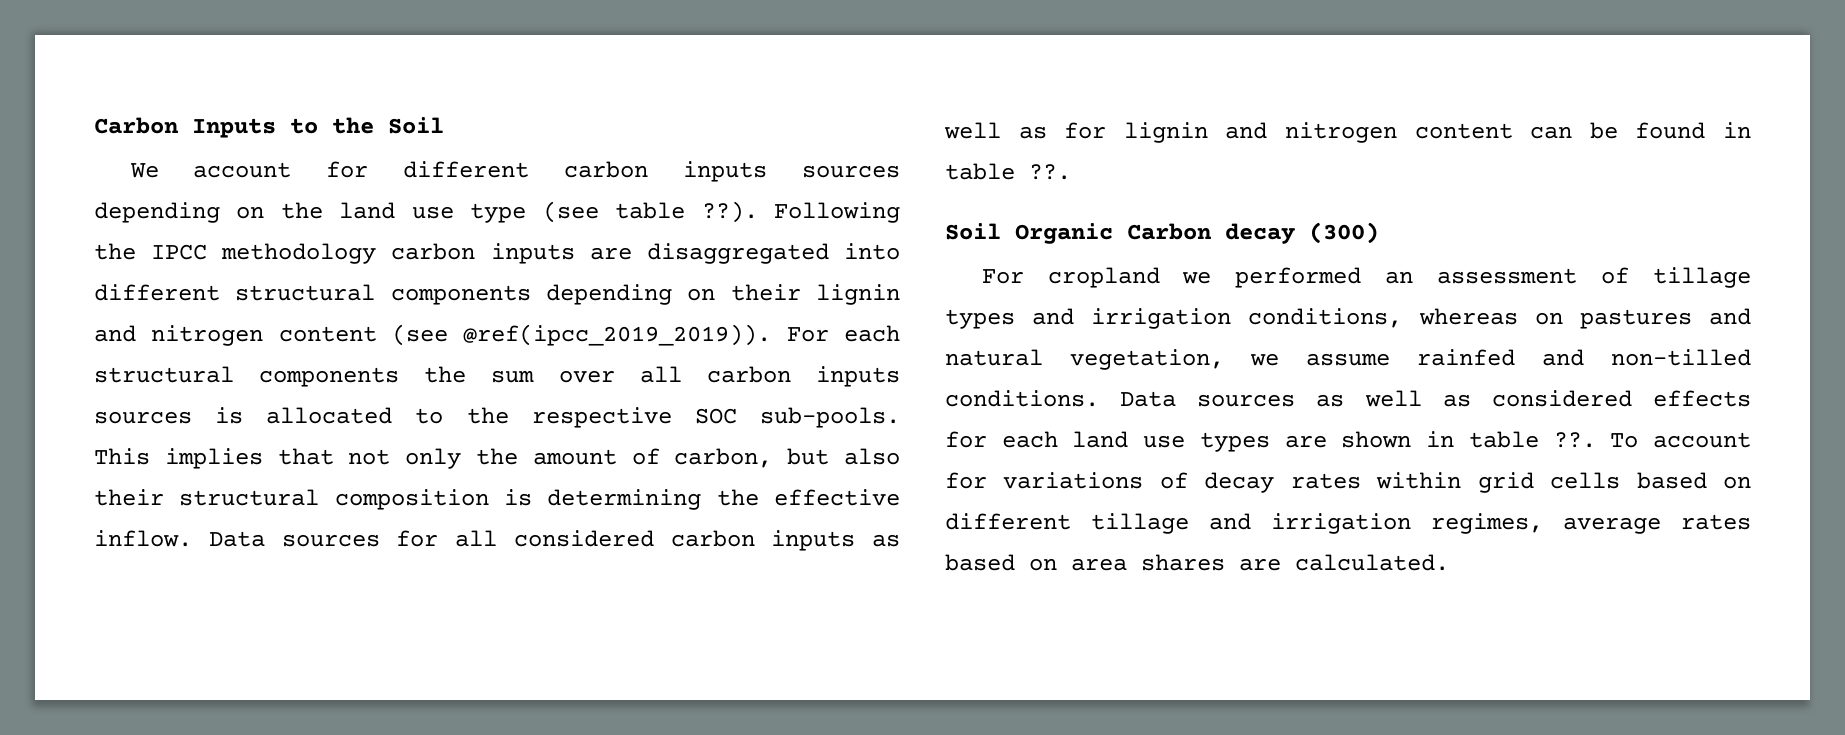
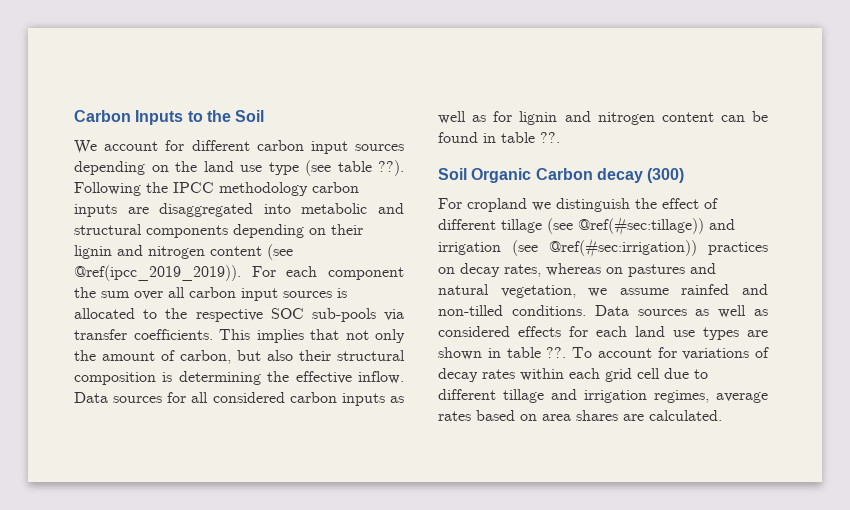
[683,161,768,182] inputs -> [310,141,348,154] input
[94,284,220,301] different -> [301,203,404,214] metabolic and
[94,366,400,387] structural components -> [328,267,404,280] component
[816,366,900,387] inputs -> [241,288,278,301] input
[760,407,900,428] sub-pools. -> [311,308,404,322] [74,329,213,340] sub-pools via transfer coefficients.
[1235,267,1751,288] [945,308,1403,329] performed an assessment of tillage types and irrigation conditions, -> [556,198,718,212] [438,216,735,236] [438,238,768,258] [438,263,541,277] distinguish the effect of different tillage (see @ref(#sec:tillage)) and irrigation (see @ref(#sec:irrigation)) practices on decay rates,
[1477,472,1751,493] grid cells based on -> [569,368,708,382] each grid cell due to

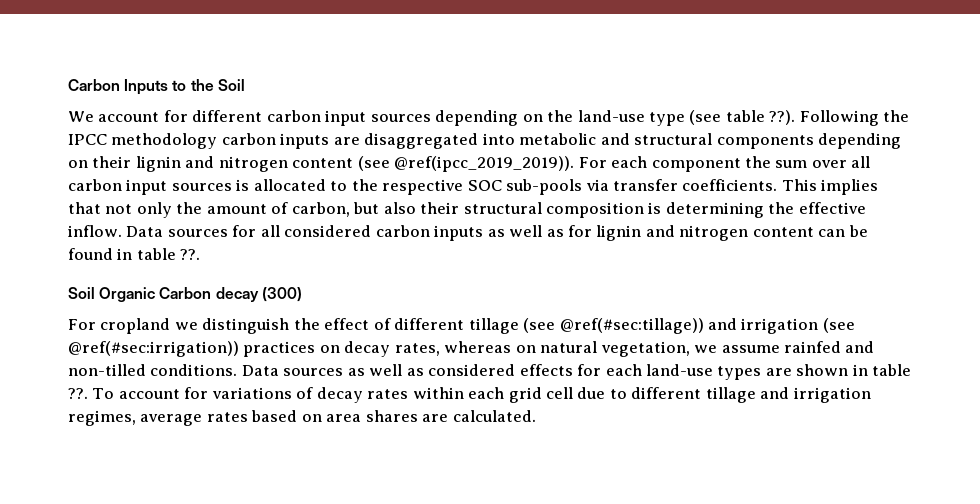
[203,161,262,172] land use -> [577,110,645,122] land-use
[628,263,716,277] pastures and -> (536, 349) none
[635,326,695,337] land use -> [646,364,714,376] land-use

